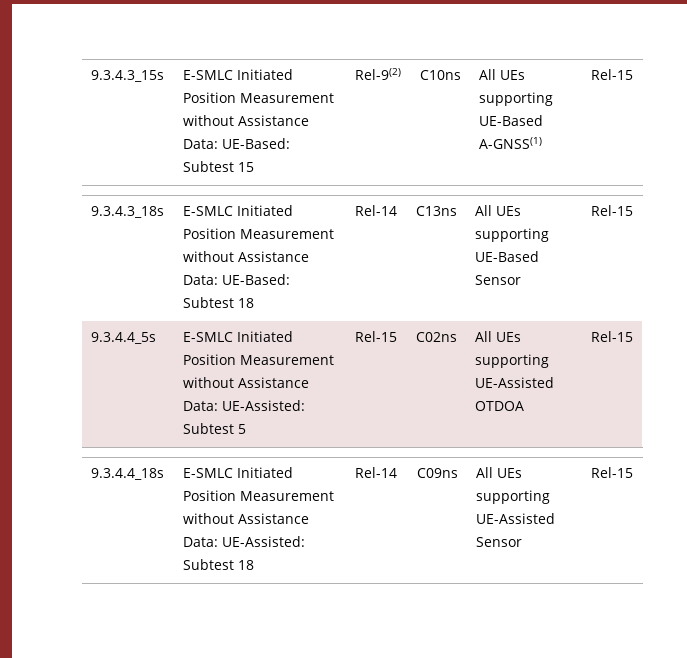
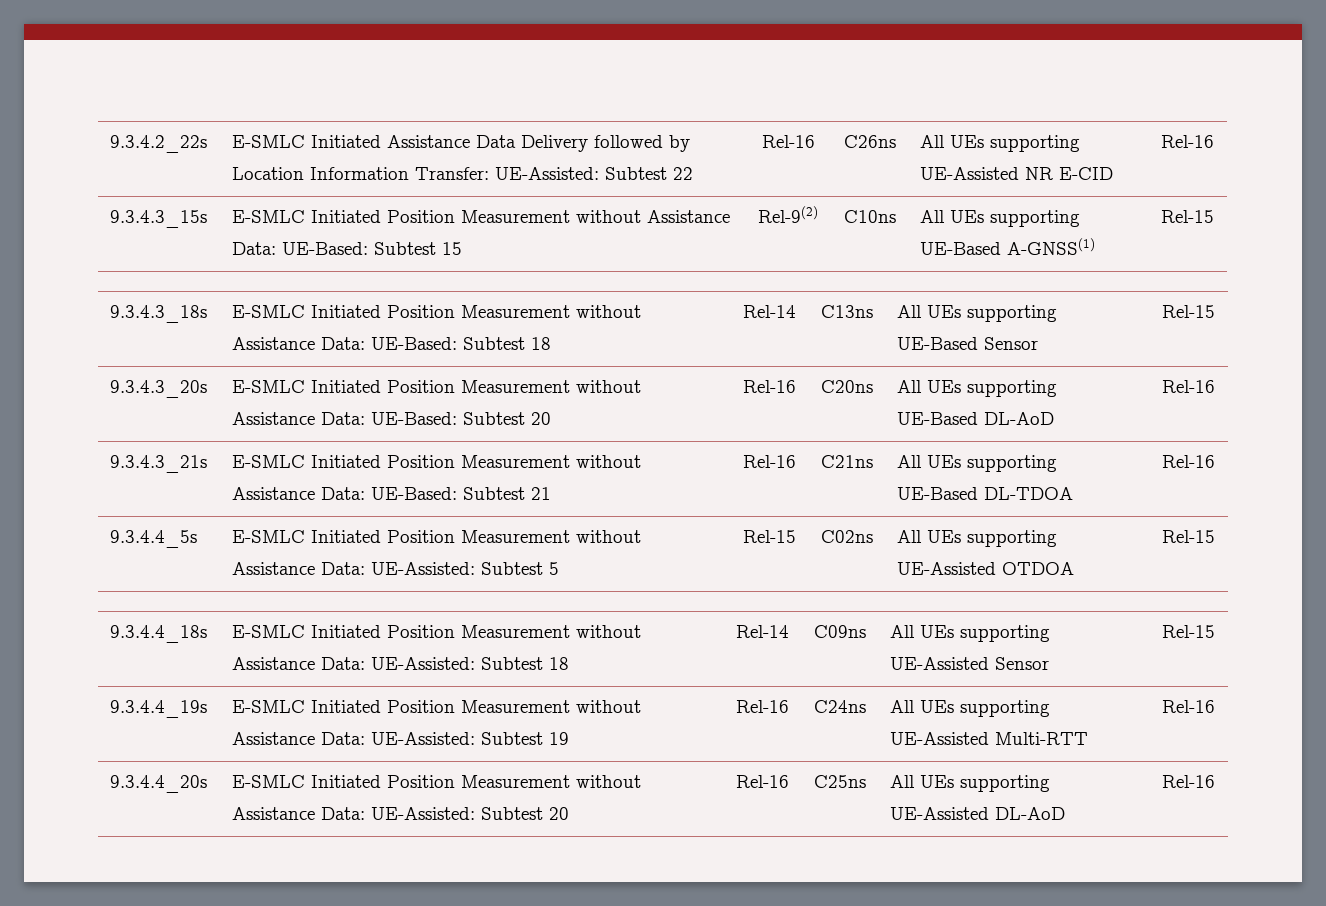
(91, 76) none -> [110,135,208,153] [232,135,691,152] [232,167,694,180] [761,135,815,148] [843,135,896,148] [920,135,1081,152] [920,167,1114,180] [1161,135,1214,148] 9.3.4.2_22s | E-SMLC Initiated Assistance Data Delivery followed by Location Information Transfer: UE-Assisted: Subtest 22 | Rel-16 | C26ns | All UEs supporting UE-Assisted NR E-CID | Rel-16 //
(633, 210) none -> [110,380,208,398] [232,380,642,393] [232,412,552,425] [742,380,796,393] [821,380,873,393] [897,380,1058,397] [897,412,1055,425] [1161,380,1215,393] [110,455,208,473] [232,455,642,468] [232,487,552,500] [742,455,796,468] [821,455,873,468] [897,455,1058,472] [897,487,1074,500] [1161,455,1215,468] // 9.3.4.3_20s | E-SMLC Initiated Position Measurement without Assistance Data: UE-Based: Subtest 20 | Rel-16 | C20ns | All UEs supporting UE-Based DL-AoD | Rel-16 // 9.3.4.3_21s | E-SMLC Initiated Position Measurement without Assistance Data: UE-Based: Subtest 21 | Rel-16 | C21ns | All UEs supporting UE-Based DL-TDOA | Rel-16
(633, 472) none -> [110,700,208,718] [232,700,642,713] [232,732,570,745] [735,700,789,713] [814,700,866,713] [890,700,1051,717] [890,732,1089,745] [1161,700,1215,713] [110,775,208,793] [232,775,642,788] [232,807,570,820] [735,775,789,788] [814,775,866,788] [890,775,1051,792] [890,807,1066,820] [1161,775,1215,788] // 9.3.4.4_19s | E-SMLC Initiated Position Measurement without Assistance Data: UE-Assisted: Subtest 19 | Rel-16 | C24ns | All UEs supporting UE-Assisted Multi-RTT | Rel-16 // 9.3.4.4_20s | E-SMLC Initiated Position Measurement without Assistance Data: UE-Assisted: Subtest 20 | Rel-16 | C25ns | All UEs supporting UE-Assisted DL-AoD | Rel-16

